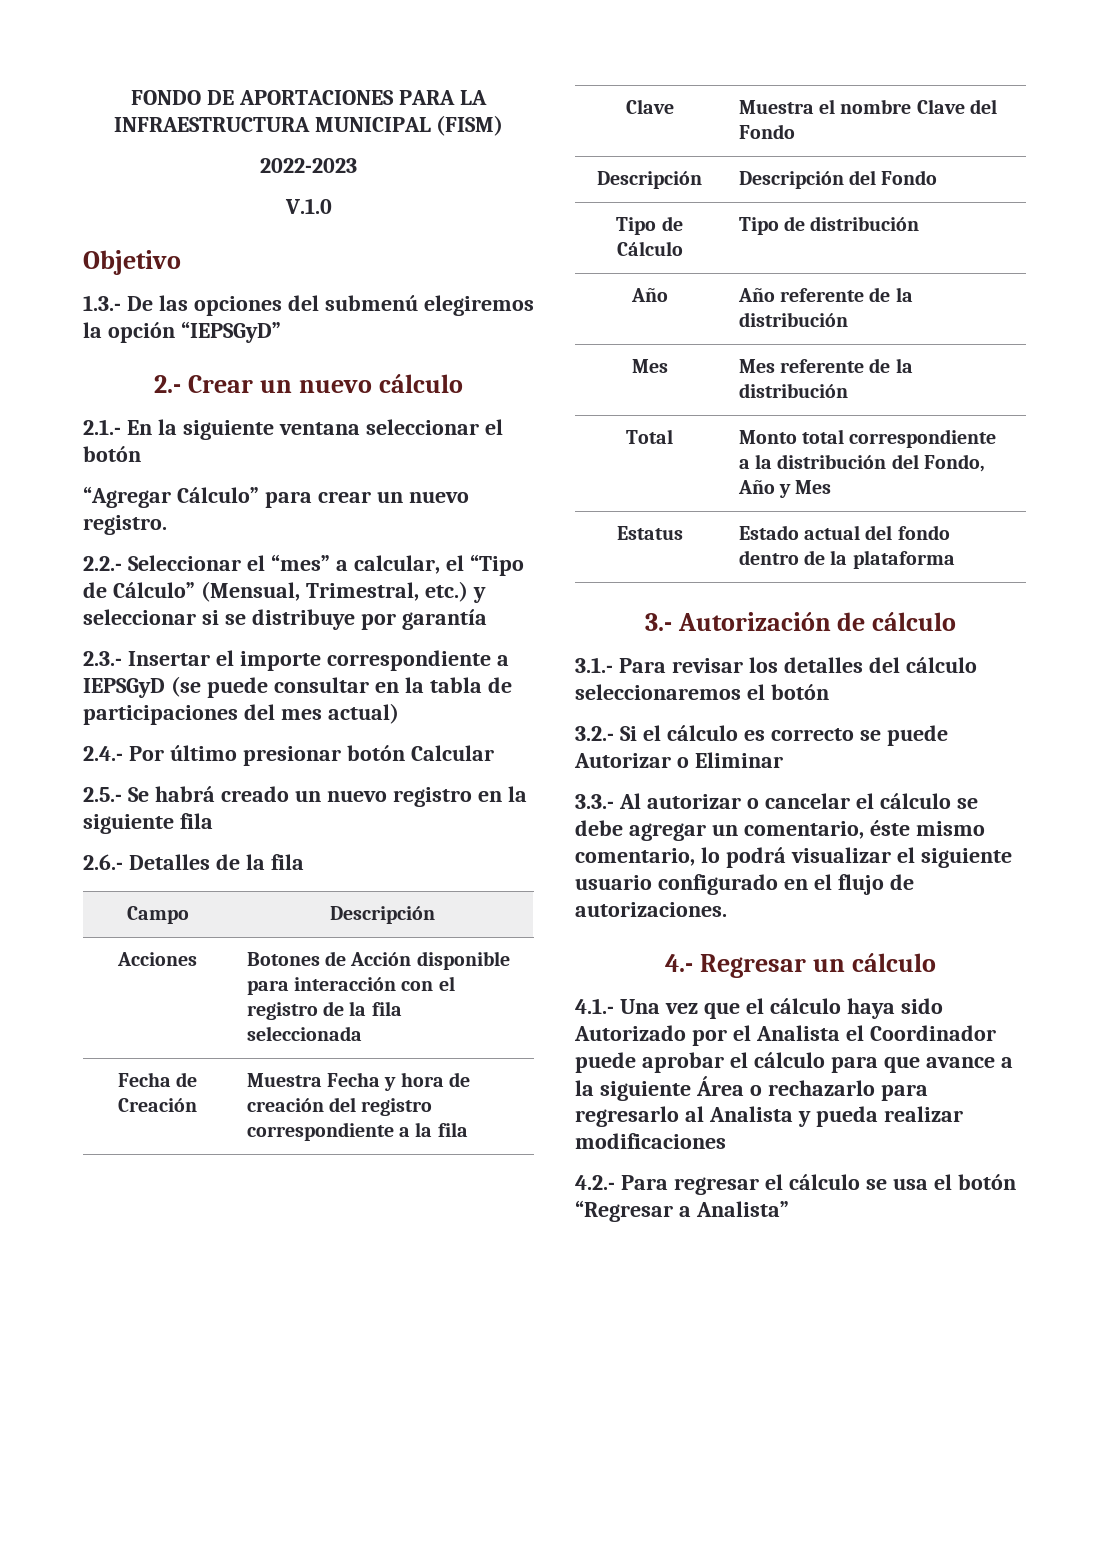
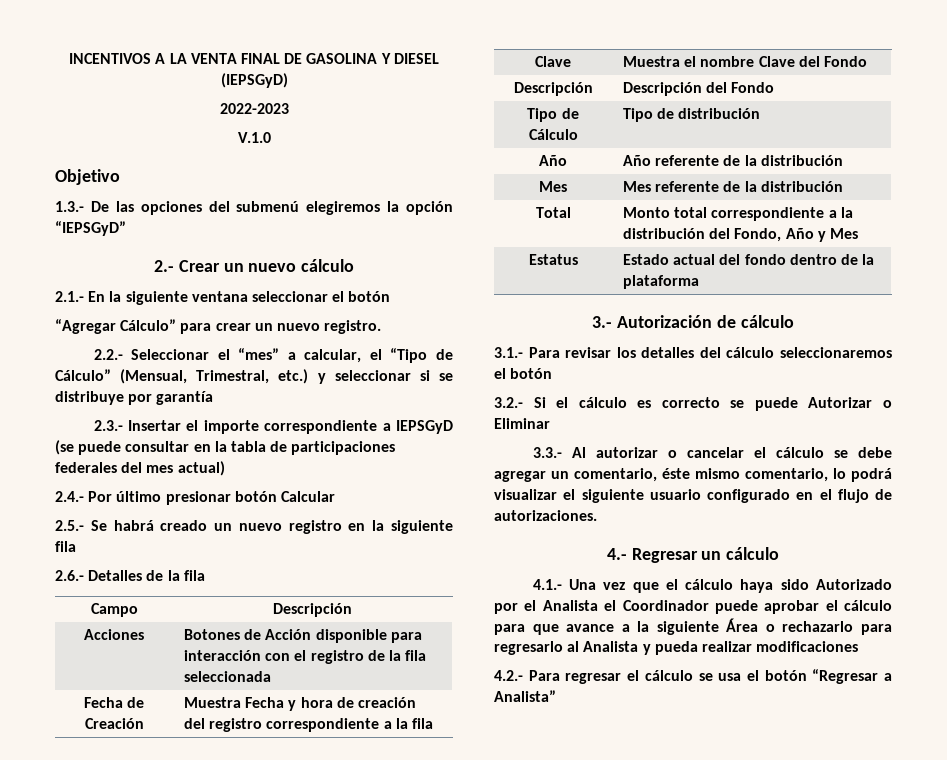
[131,90,487,105] [113,115,504,136] FONDO DE APORTACIONES PARA LA INFRAESTRUCTURA MUNICIPAL (FISM) -> [69,53,439,64] [220,73,288,88] INCENTIVOS A LA VENTA FINAL DE GASOLINA Y DIESEL (IEPSGyD)
(238, 715) none -> [55,462,117,473] federales

